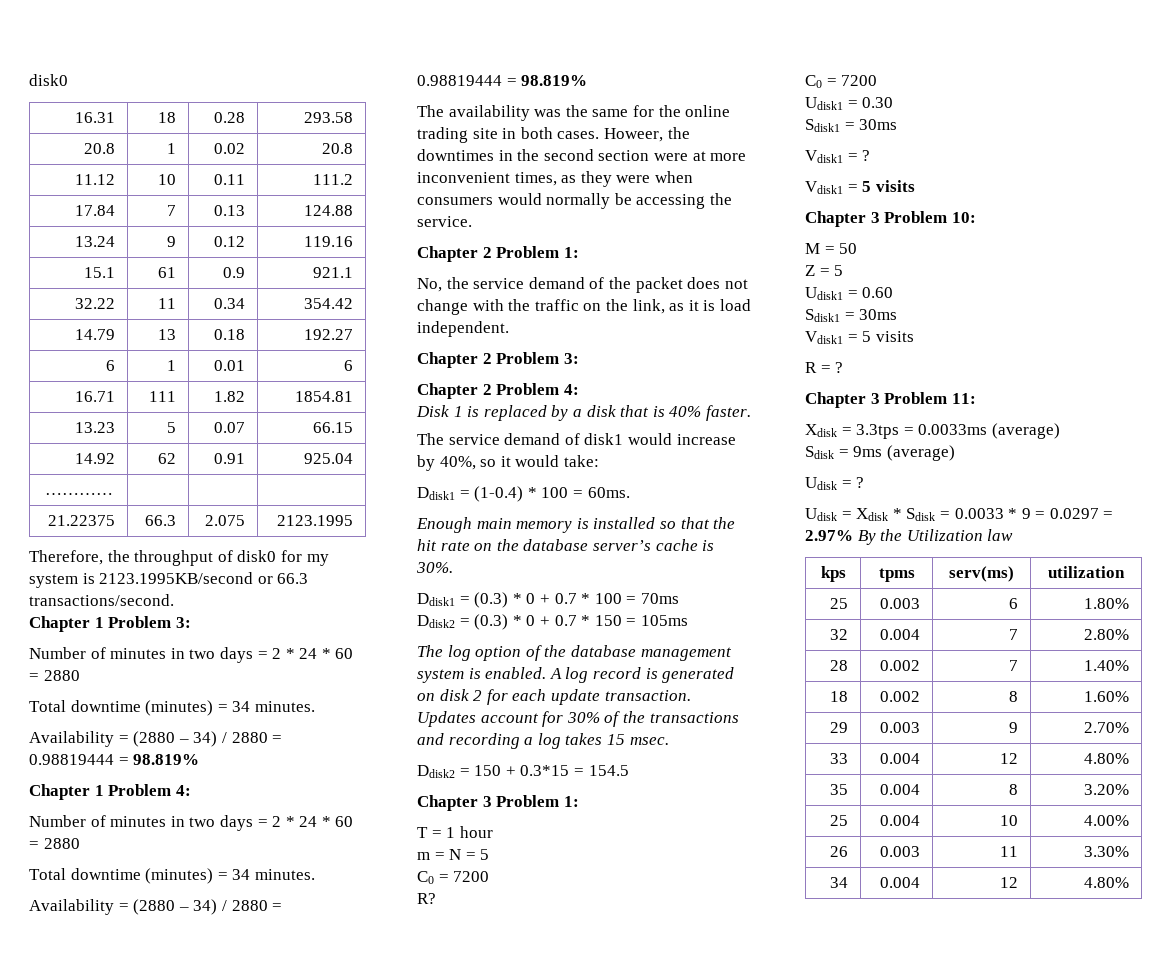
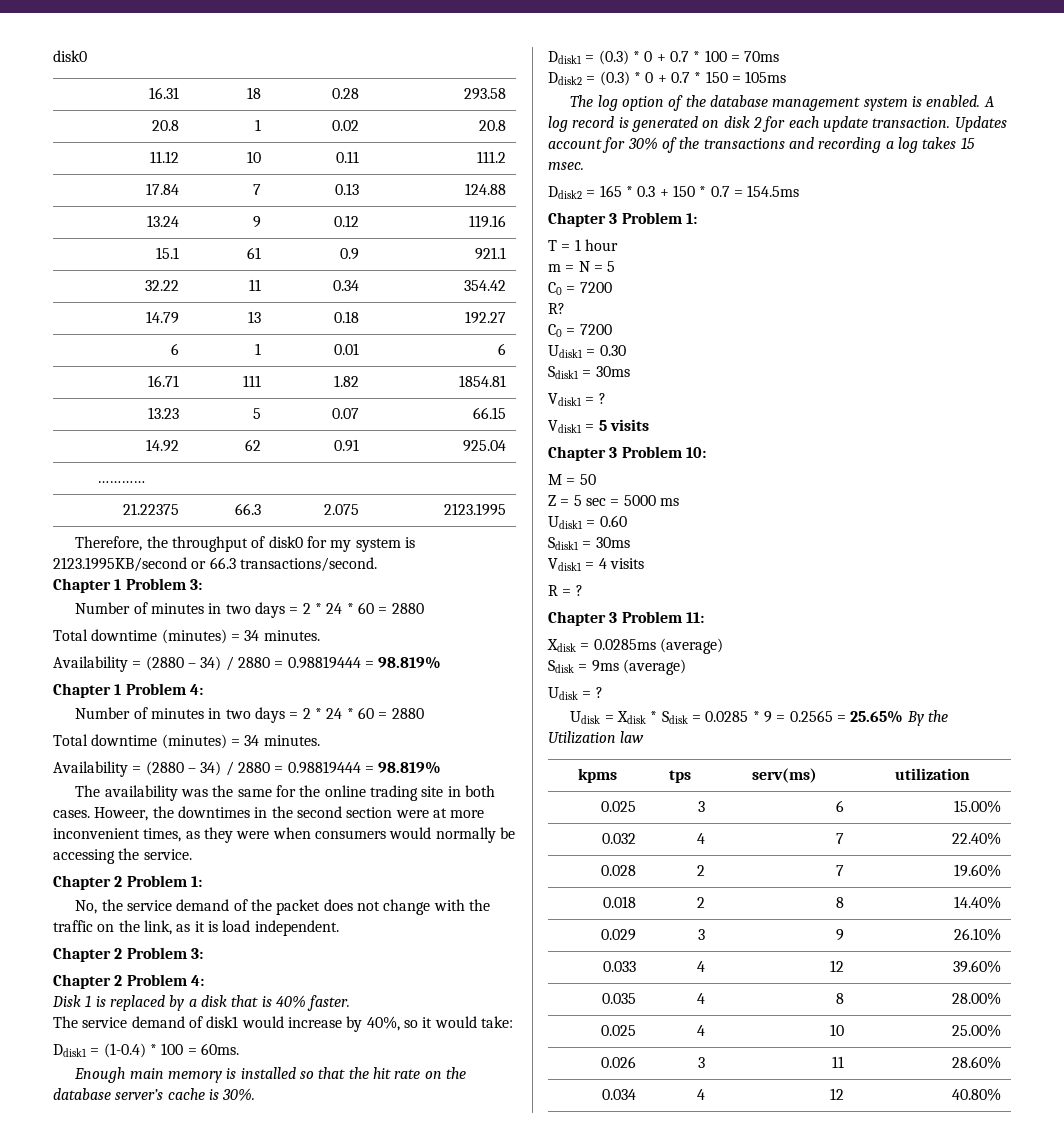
[474,765,629,776] 150 + 0.3*15 = 154.5 -> [599,185,800,197] 165 * 0.3 + 150 * 0.7 = 154.5ms
(844, 270) none -> [585,495,679,506] sec = 5000 ms
[862,331,872,342] 5 -> [598,558,607,569] 4
[856,424,988,439] 3.3tps = 0.0033ms -> [593,639,656,650] 0.0285ms
[954,508,1004,519] 0.0033 -> [705,711,749,722] 0.0285
[1049,508,1114,519] [805,530,853,541] 0.0297 = 2.97% -> [789,710,904,723] 0.2565 = 25.65%
[820,566,846,582] [878,568,915,582] kps | tpms -> [577,768,617,783] [669,770,691,783] kpms | tps
[829,598,848,609] [879,598,920,609] [1008,598,1018,609] [1083,598,1129,609] [829,629,848,640] [879,629,920,640] [1008,629,1018,640] [1083,629,1129,640] [829,660,848,671] [879,660,920,671] [1008,660,1018,671] [1083,660,1129,671] [829,691,848,702] [879,691,920,702] [1008,691,1018,702] [1083,691,1129,702] [829,722,848,733] [879,722,920,733] [1008,722,1018,733] [1083,722,1129,733] [829,753,848,764] [879,753,920,764] [999,753,1018,764] [1083,753,1129,764] [829,784,848,795] [879,784,920,795] [1008,784,1018,795] [1083,784,1129,795] [829,815,848,826] [879,815,920,826] [999,815,1018,826] [1083,815,1129,826] [829,846,848,857] [879,846,920,857] [999,846,1018,857] [1083,846,1129,857] [829,877,848,888] [879,877,920,888] [999,877,1018,888] [1083,877,1129,888] 25 | 0.003 | 6 | 1.80% // 32 | 0.004 | 7 | 2.80% // 28 | 0.002 | 7 | 1.40% // 18 | 0.002 | 8 | 1.60% // 29 | 0.003 | 9 | 2.70% // 33 | 0.004 | 12 | 4.80% // 35 | 0.004 | 8 | 3.20% // 25 | 0.004 | 10 | 4.00% // 26 | 0.003 | 11 | 3.30% // 34 | 0.004 | 12 | 4.80% -> [601,801,637,812] [698,801,706,812] [836,800,845,812] [954,800,1002,813] [602,833,637,844] [697,833,706,844] [836,833,845,844] [952,832,1002,845] [601,865,637,876] [697,865,706,876] [836,865,845,876] [954,864,1002,877] [603,896,637,908] [697,897,706,908] [836,897,845,908] [954,896,1002,909] [601,929,637,941] [698,929,706,940] [836,929,845,941] [954,928,1002,941] [603,961,637,972] [697,961,706,972] [830,960,845,972] [953,960,1002,973] [602,993,637,1004] [697,993,706,1004] [836,993,845,1004] [952,992,1002,1005] [601,1025,637,1036] [697,1025,706,1036] [830,1024,845,1036] [952,1024,1002,1037] [601,1056,637,1068] [698,1057,706,1068] [832,1056,845,1068] [952,1056,1002,1069] [602,1089,637,1100] [697,1089,706,1100] [830,1088,845,1100] [952,1088,1002,1101] 0.025 | 3 | 6 | 15.00% // 0.032 | 4 | 7 | 22.40% // 0.028 | 2 | 7 | 19.60% // 0.018 | 2 | 8 | 14.40% // 0.029 | 3 | 9 | 26.10% // 0.033 | 4 | 12 | 39.60% // 0.035 | 4 | 8 | 28.00% // 0.025 | 4 | 10 | 25.00% // 0.026 | 3 | 11 | 28.60% // 0.034 | 4 | 12 | 40.80%

